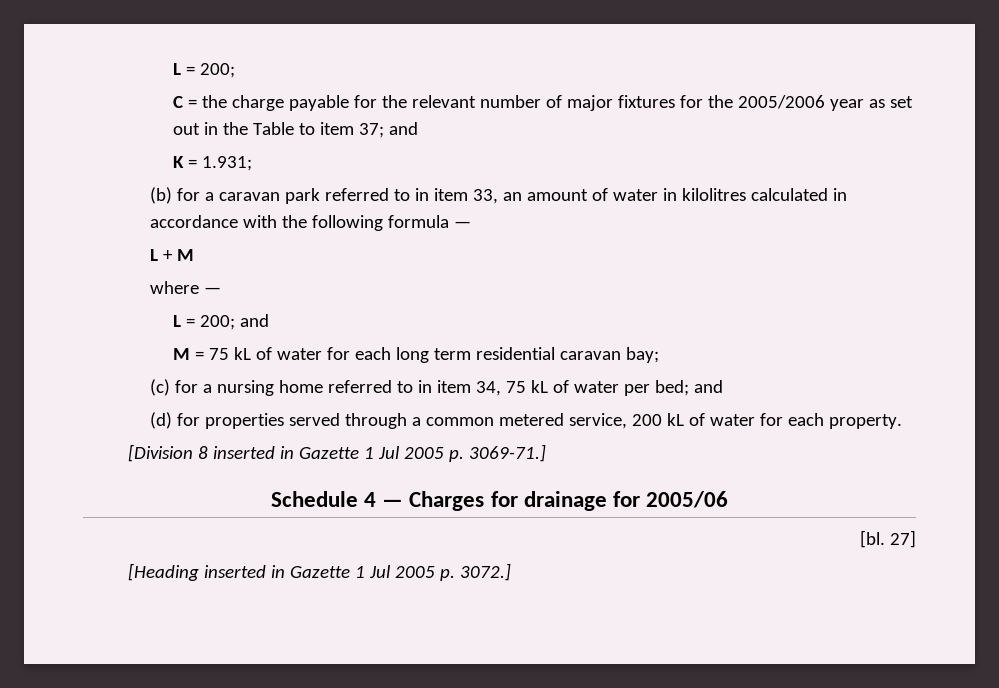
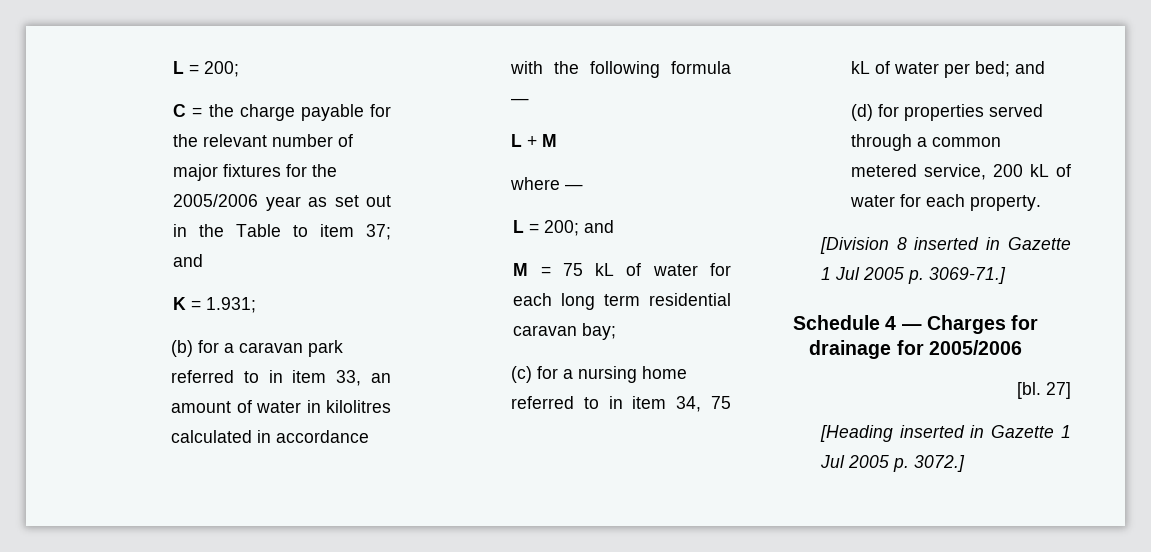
[646,491,729,508] 2005/06 -> [928,340,1022,355] 2005/2006

